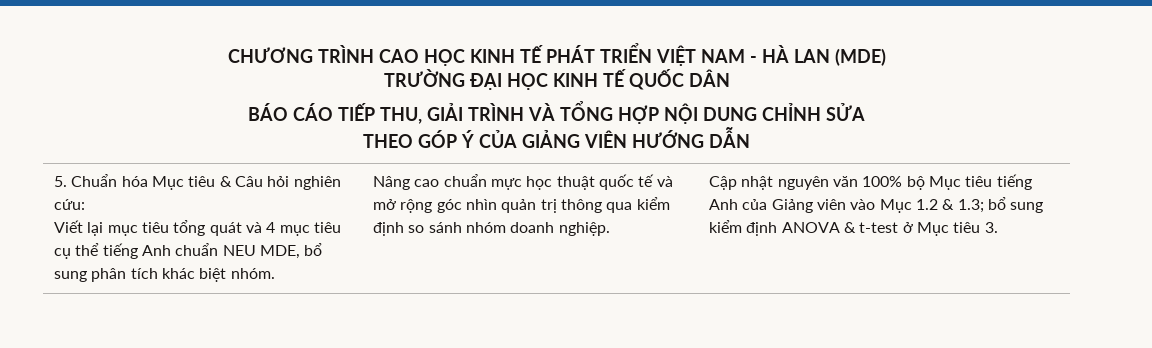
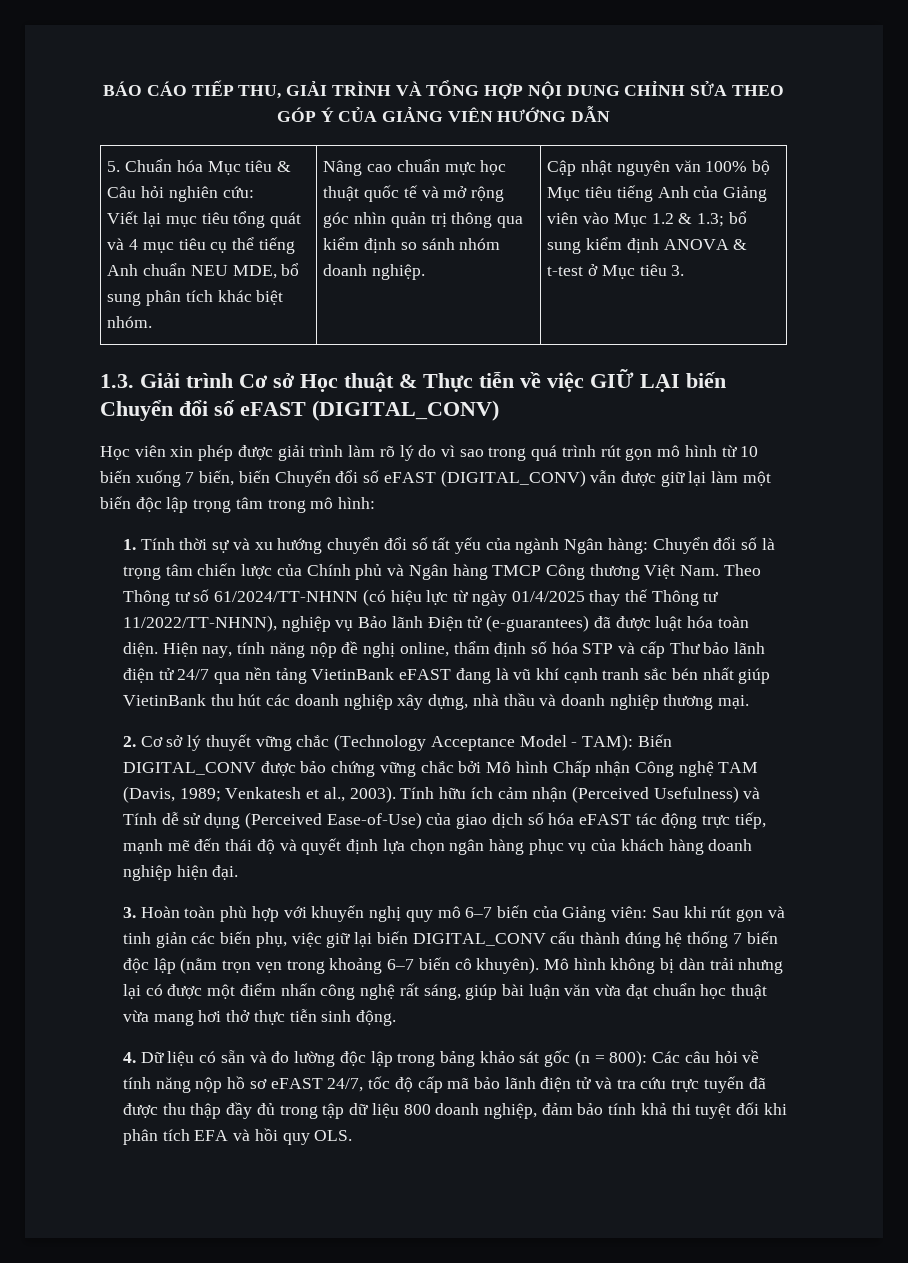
[227,43,886,66] [383,69,730,90] CHƯƠNG TRÌNH CAO HỌC KINH TẾ PHÁT TRIỂN VIỆT NAM - HÀ LAN (MDE) // TRƯỜNG ĐẠI HỌC KINH TẾ QUỐC DÂN // -> (103, 88) none
(865, 112) // -> (727, 88) none
(998, 227) none -> [100,369,726,392] [100,400,499,421] [100,445,759,461] [100,470,771,487] [100,496,376,513] [123,537,775,554] [123,563,761,580] [123,589,719,606] [123,615,749,632] [123,641,766,658] [123,667,771,684] [123,693,750,710] [123,734,672,751] [123,760,759,777] [123,786,761,803] [123,812,766,829] [123,838,753,855] [123,865,239,881] [123,905,785,922] [123,931,778,948] [123,957,784,974] [123,983,768,1000] [123,1009,397,1026] [123,1050,760,1067] [123,1076,766,1093] [123,1102,787,1119] [123,1128,353,1145] // 1.3. Giải trình Cơ sở Học thuật & Thực tiễn về việc GIỮ LẠI biến Chuyển đổi số eFAST (DIGITAL_CONV) // Học viên xin phép được giải trình làm rõ lý do vì sao trong quá trình rút gọn mô hình từ 10 biến xuống 7 biến, biến Chuyển đổi số eFAST (DIGITAL_CONV) vẫn được giữ lại làm một biến độc lập trọng tâm trong mô hình: // 1. Tính thời sự và xu hướng chuyển đổi số tất yếu của ngành Ngân hàng: Chuyển đổi số là trọng tâm chiến lược của Chính phủ và Ngân hàng TMCP Công thương Việt Nam. Theo Thông tư số 61/2024/TT-NHNN (có hiệu lực từ ngày 01/4/2025 thay thế Thông tư 11/2022/TT-NHNN), nghiệp vụ Bảo lãnh Điện tử (e-guarantees) đã được luật hóa toàn diện. Hiện nay, tính năng nộp đề nghị online, thẩm định số hóa STP và cấp Thư bảo lãnh điện tử 24/7 qua nền tảng VietinBank eFAST đang là vũ khí cạnh tranh sắc bén nhất giúp VietinBank thu hút các doanh nghiệp xây dựng, nhà thầu và doanh nghiệp thương mại. // 2. Cơ sở lý thuyết vững chắc (Technology Acceptance Model - TAM): Biến DIGITAL_CONV được bảo chứng vững chắc bởi Mô hình Chấp nhận Công nghệ TAM (Davis, 1989; Venkatesh et al., 2003). Tính hữu ích cảm nhận (Perceived Usefulness) và Tính dễ sử dụng (Perceived Ease-of-Use) của giao dịch số hóa eFAST tác động trực tiếp, mạnh mẽ đến thái độ và quyết định lựa chọn ngân hàng phục vụ của khách hàng doanh nghiệp hiện đại. // 3. Hoàn toàn phù hợp với khuyến nghị quy mô 6–7 biến của Giảng viên: Sau khi rút gọn và tinh giản các biến phụ, việc giữ lại biến DIGITAL_CONV cấu thành đúng hệ thống 7 biến độc lập (nằm trọn vẹn trong khoảng 6–7 biến cô khuyên). Mô hình không bị dàn trải nhưng lại có được một điểm nhấn công nghệ rất sáng, giúp bài luận văn vừa đạt chuẩn học thuật vừa mang hơi thở thực tiễn sinh động. // 4. Dữ liệu có sẵn và đo lường độc lập trong bảng khảo sát gốc (n = 800): Các câu hỏi về tính năng nộp hồ sơ eFAST 24/7, tốc độ cấp mã bảo lãnh điện tử và tra cứu trực tuyến đã được thu thập đầy đủ trong tập dữ liệu 800 doanh nghiệp, đảm bảo tính khả thi tuyệt đối khi phân tích EFA và hồi quy OLS.

